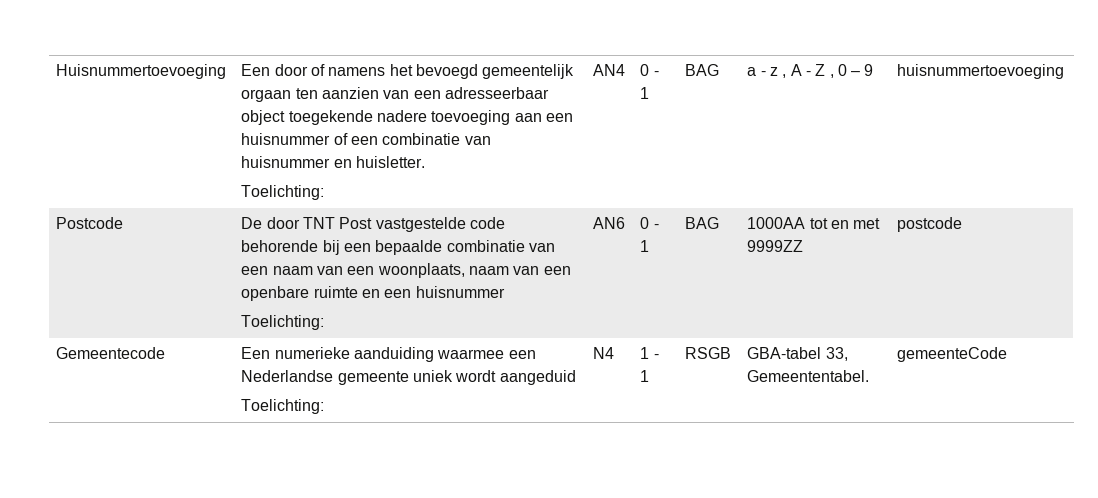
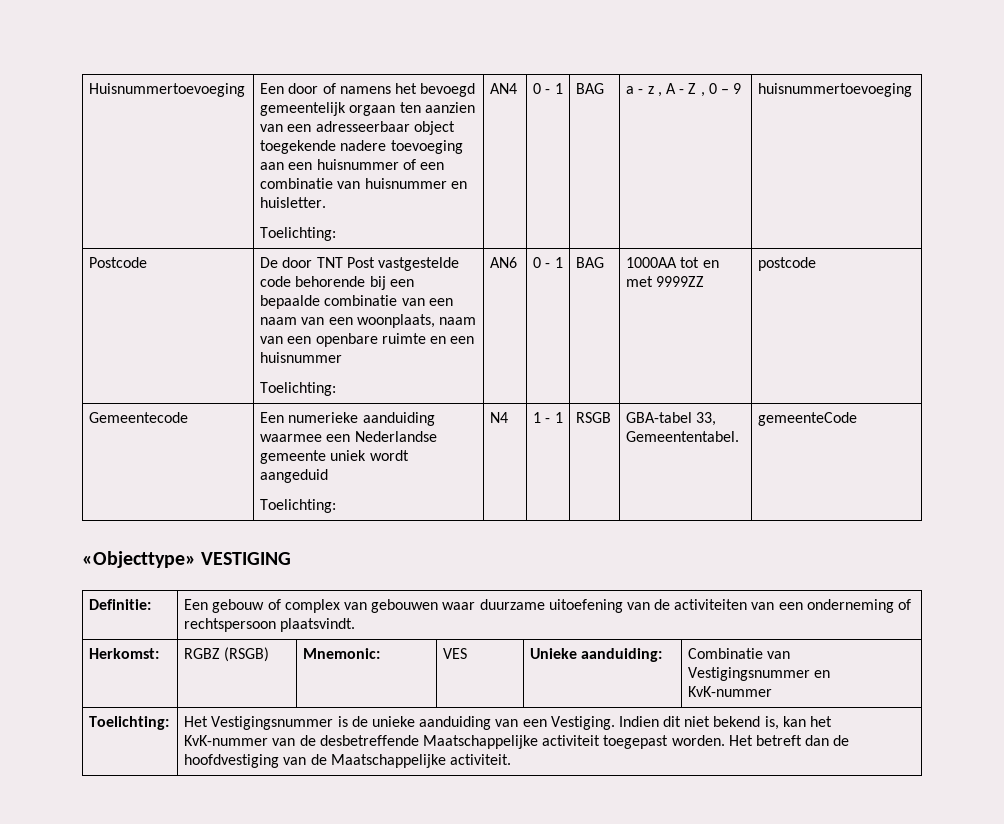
(1008, 354) none -> [82,551,292,568] [89,599,152,610] [184,599,912,613] [184,618,356,632] [89,648,160,659] [184,647,270,662] [303,648,381,659] [443,648,468,659] [530,648,663,662] [688,648,791,659] [688,667,831,681] [688,686,773,697] [89,716,170,730] [184,716,833,730] [184,735,850,749] [184,754,512,768] // «Objecttype» VESTIGING // Definitie: | Een gebouw of complex van gebouwen waar duurzame uitoefening van de activiteiten van een onderneming of rechtspersoon plaatsvindt. // Herkomst: | RGBZ (RSGB) | Mnemonic: | VES | Unieke aanduiding: | Combinatie van Vestigingsnummer en KvK-nummer // Toelichting: | Het Vestigingsnummer is de unieke aanduiding van een Vestiging. Indien dit niet bekend is, kan het KvK-nummer van de desbetreffende Maatschappelijke activiteit toegepast worden. Het betreft dan de hoofdvestiging van de Maatschappelijke activiteit.

